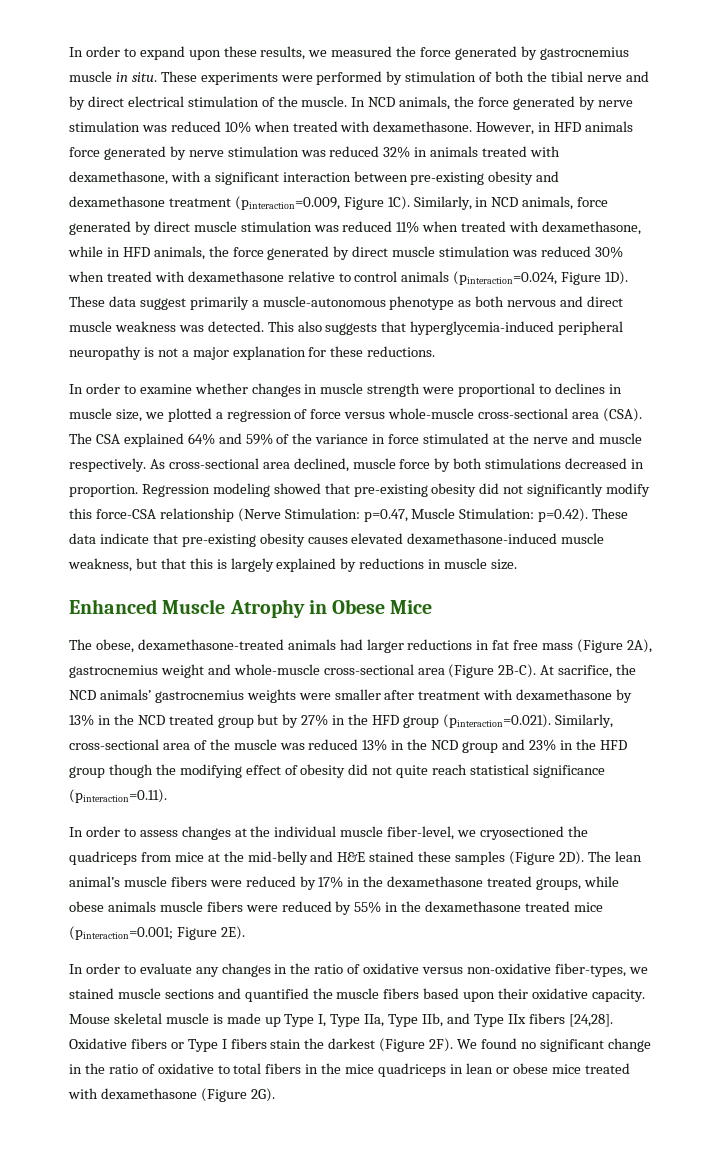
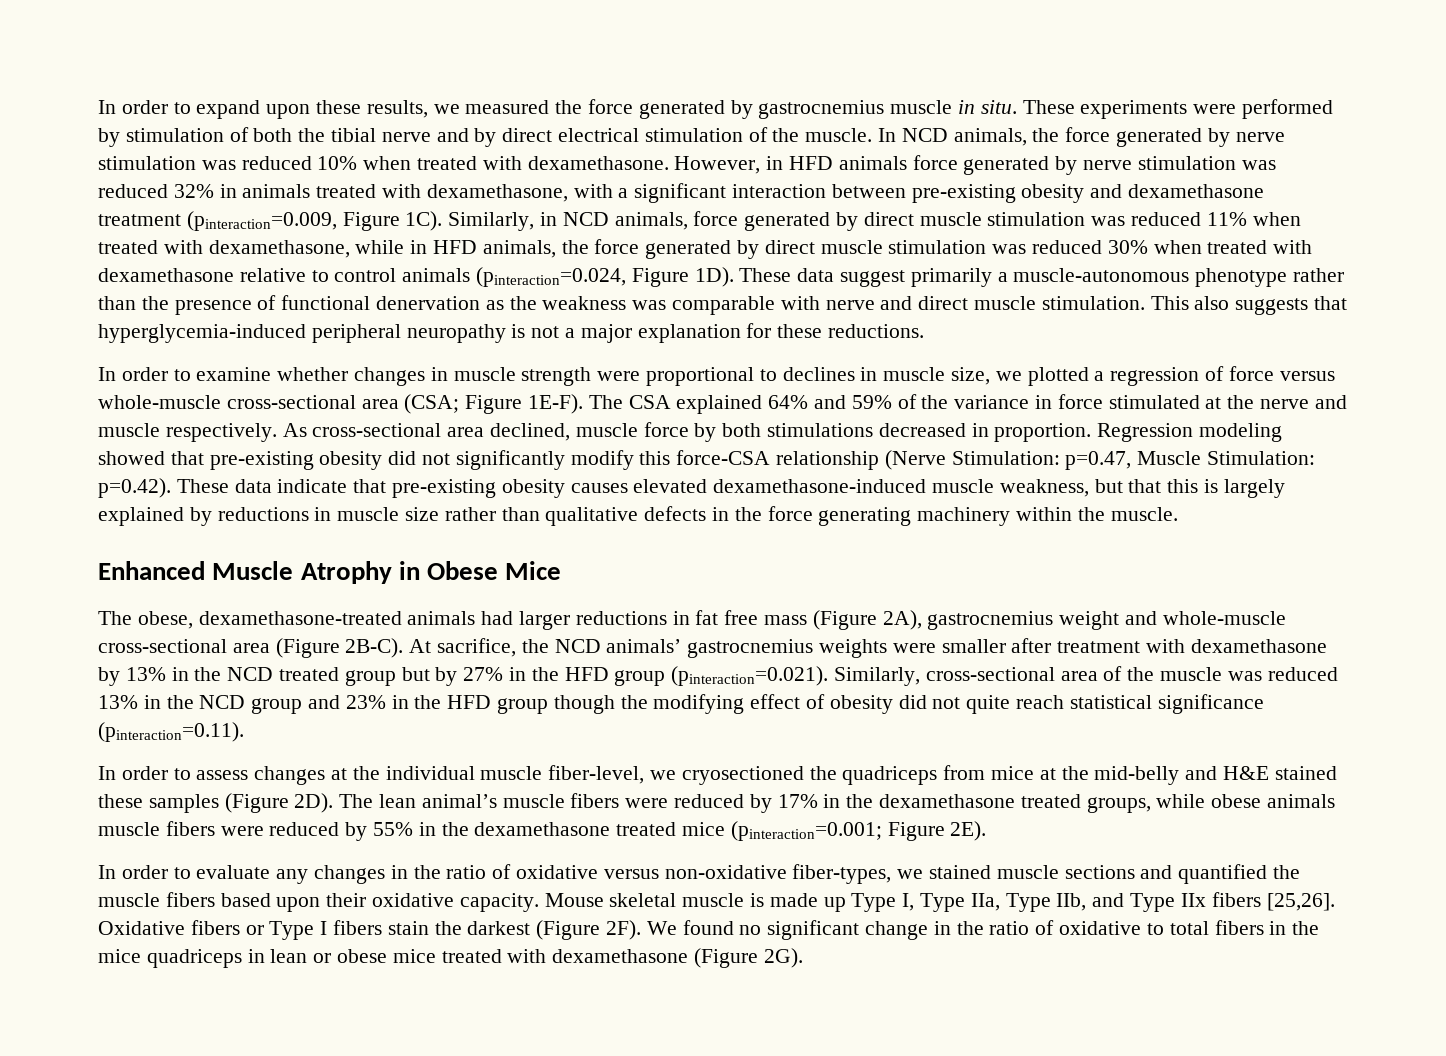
[458,296,624,307] [69,321,264,332] as both nervous and direct muscle weakness was detected. -> [1293,268,1345,282] [98,295,1145,315] rather than the presence of functional denervation as the weakness was comparable with nerve and direct muscle stimulation.
[602,408,642,422] (CSA). -> [404,394,584,414] (CSA; Figure 1E-F).
[491,559,518,570] size. -> [405,506,1178,526] size rather than qualitative defects in the force generating machinery within the muscle.
[568,1014,613,1027] [24,28]. -> [1266,893,1335,911] [25,26].

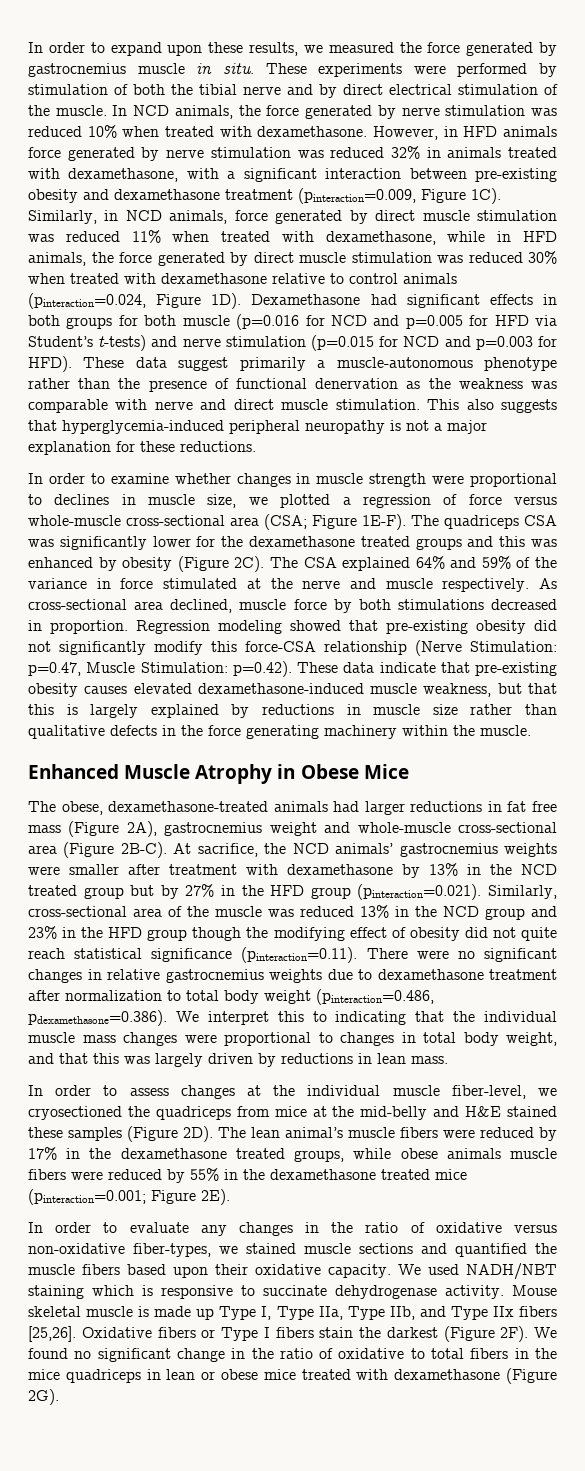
(734, 277) none -> [251,294,558,308] [28,314,558,330] [28,335,557,351] [28,356,72,372] Dexamethasone had significant effects in both groups for both muscle (p=0.016 for NCD and p=0.005 for HFD via Student’s t-tests) and nerve stimulation (p=0.015 for NCD and p=0.003 for HFD).
(623, 402) none -> [444,515,557,529] [28,536,557,550] [28,556,298,572] quadriceps CSA was significantly lower for the dexamethasone treated groups and this was enhanced by obesity (Figure 2C). The
(244, 732) none -> [366,948,558,962] [28,969,557,983] [28,989,434,1005] [28,1010,557,1026] [28,1032,557,1046] [28,1053,448,1067] There were no significant changes in relative gastrocnemius weights due to dexamethasone treatment after normalization to total body weight (pinteraction=0.486, pdexamethasone=0.386). We interpret this to indicating that the individual muscle mass changes were proportional to changes in total body weight, and that this was largely driven by reductions in lean mass.
(539, 902) none -> [398,1263,557,1280] [28,1285,504,1299] We used NADH/NBT staining which is responsive to succinate dehydrogenase activity.

